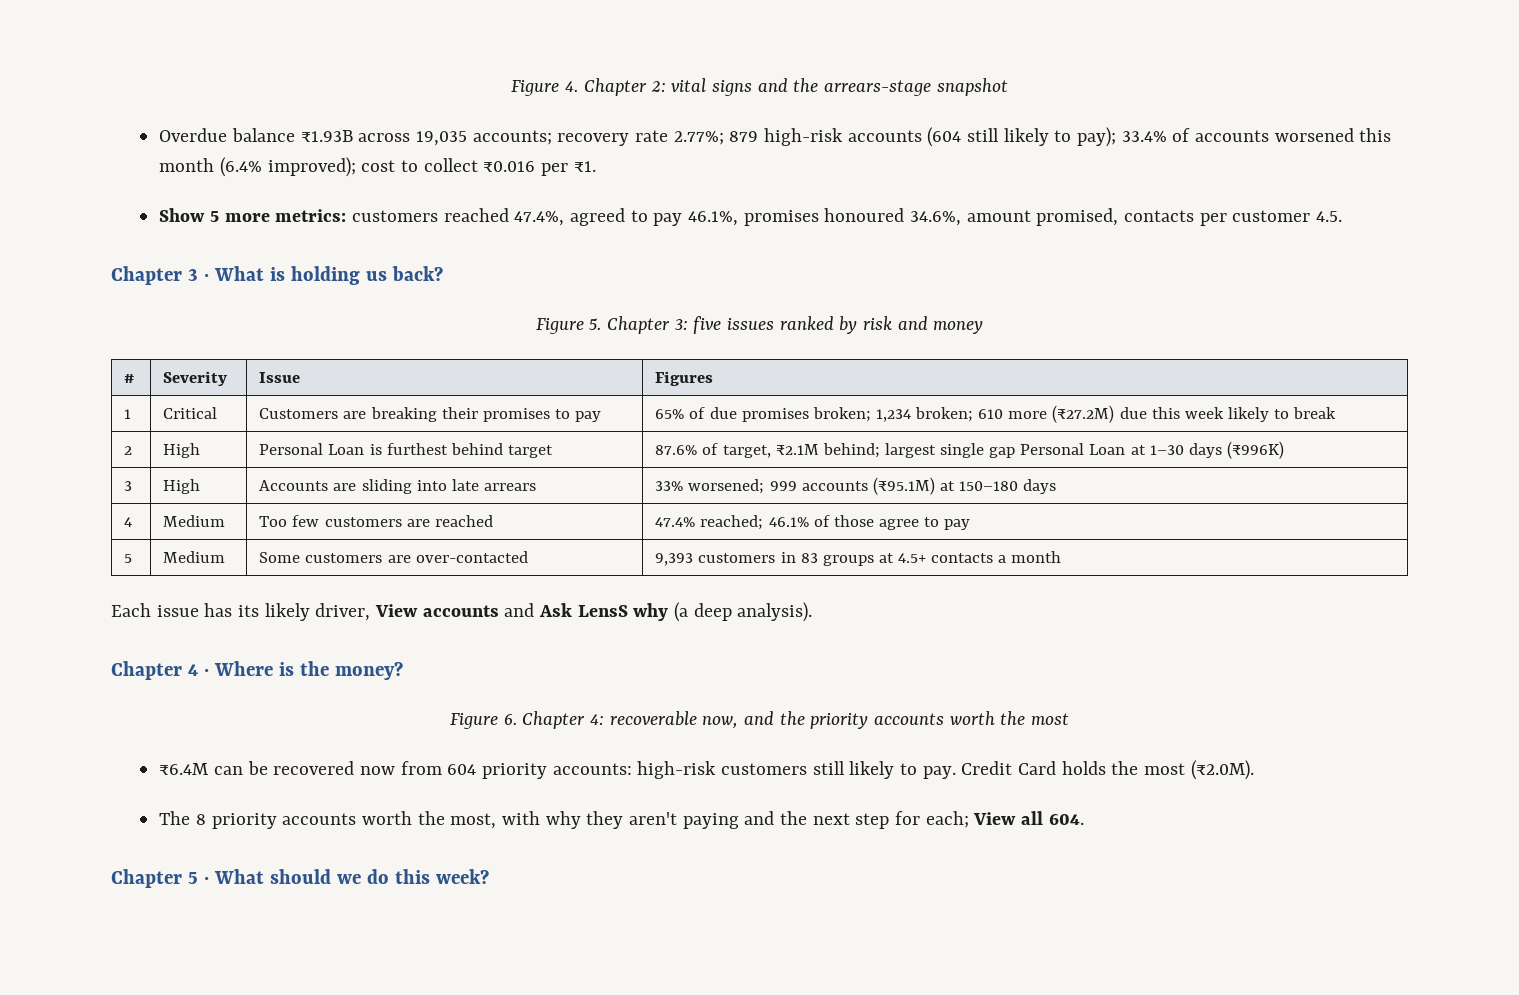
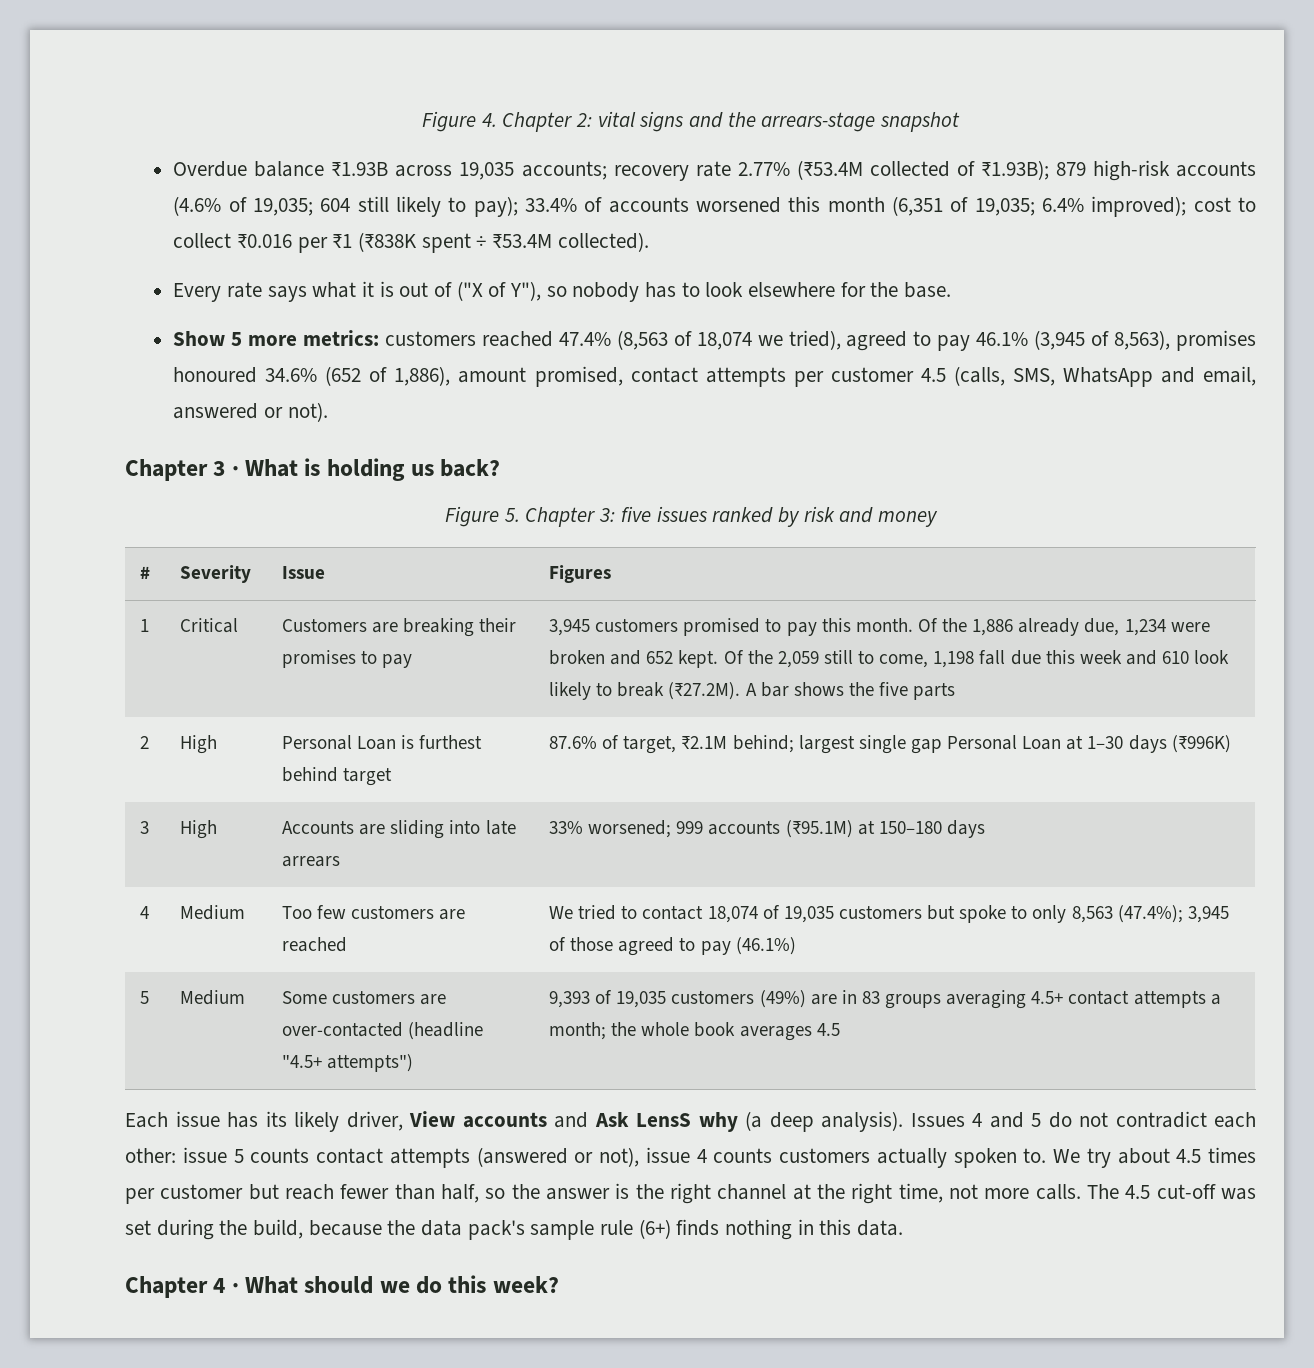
[673,127,962,147] 2.77%; 879 high-risk accounts (604 -> [737,160,1257,181] [173,196,351,216] 2.77% (₹53.4M collected of ₹1.93B); 879 high-risk accounts (4.6% of 19,035; 604
[220,157,263,177] (6.4% -> [891,196,1084,216] (6,351 of 19,035; 6.4%
[573,161,596,172] ₹1. -> [332,232,649,253] [173,281,951,302] ₹1 (₹838K spent ÷ ₹53.4M collected). // Every rate says what it is out of ("X of Y"), so nobody has to look elsewhere for the base.
[514,208,1343,226] 47.4%, agreed to pay 46.1%, promises honoured 34.6%, amount promised, contacts per customer 4.5. -> [558,330,1257,351] [173,366,1256,387] [173,402,328,422] 47.4% (8,563 of 18,074 we tried), agreed to pay 46.1% (3,945 of 8,563), promises honoured 34.6% (652 of 1,886), amount promised, contact attempts per customer 4.5 (calls, SMS, WhatsApp and email, answered or not).
[655,405,1337,423] 65% of due promises broken; 1,234 broken; 610 more (₹27.2M) due this week likely to break -> [548,618,1210,636] [548,650,1230,668] [548,682,956,700] 3,945 customers promised to pay this month. Of the 1,886 already due, 1,234 were broken and 652 kept. Of the 2,059 still to come, 1,198 fall due this week and 610 look likely to break (₹27.2M). A bar shows the five parts
[655,515,809,530] 47.4% reached; 46.1% -> [548,905,1229,923] We tried to contact 18,074 of 19,035 customers but spoke to only 8,563 (47.4%); 3,945
[878,517,971,530] agree to pay -> [618,937,796,956] agreed to pay (46.1%)
[655,551,1062,566] | 9,393 customers in 83 groups at 4.5+ contacts a month -> [408,1022,484,1040] [281,1054,414,1072] [548,990,1221,1009] [548,1022,840,1041] (headline "4.5+ attempts") | 9,393 of 19,035 customers (49%) are in 83 groups averaging 4.5+ contact attempts a month; the whole book averages 4.5
[111,661,403,680] [449,711,1070,729] [159,760,1254,780] [159,811,1084,829] [111,869,198,888] // Chapter 4 · Where is the money? // Figure 6. Chapter 4: recoverable now, and the priority accounts worth the most // ₹6.4M can be recovered now from 604 priority accounts: high-risk customers still likely to pay. Credit Card holds the most (₹2.0M). // The 8 priority accounts worth the most, with why they aren't paying and the next step for each; View all 604. // Chapter 5 -> [910,1111,1256,1128] [125,1147,1256,1168] [125,1183,1256,1204] [125,1219,904,1240] [125,1276,226,1298] Issues 4 and 5 do not contradict each other: issue 5 counts contact attempts (answered or not), issue 4 counts customers actually spoken to. We try about 4.5 times per customer but reach fewer than half, so the answer is the right channel at the right time, not more calls. The 4.5 cut-off was set during the build, because the data pack's sample rule (6+) finds nothing in this data. // Chapter 4

